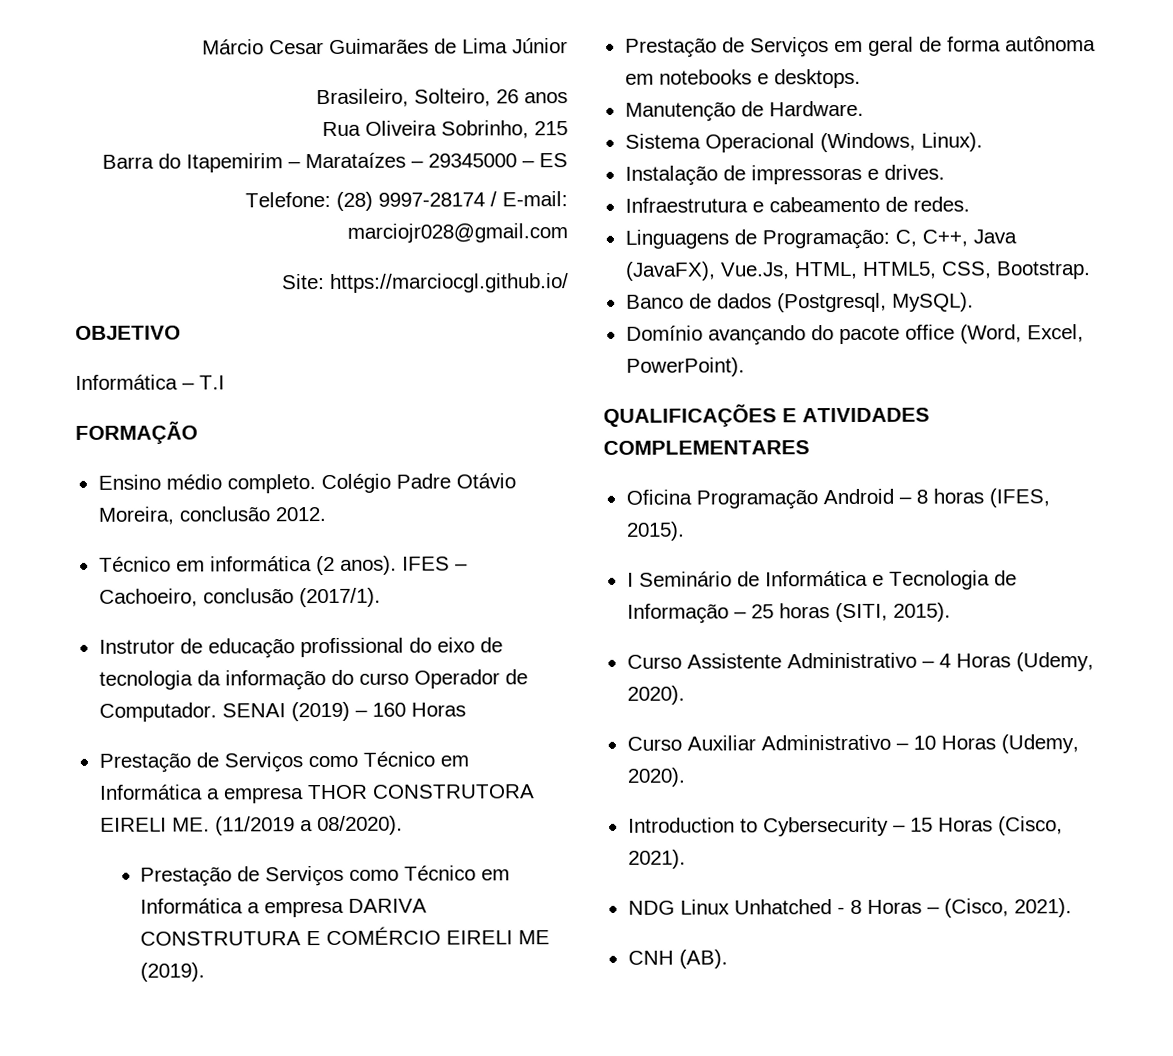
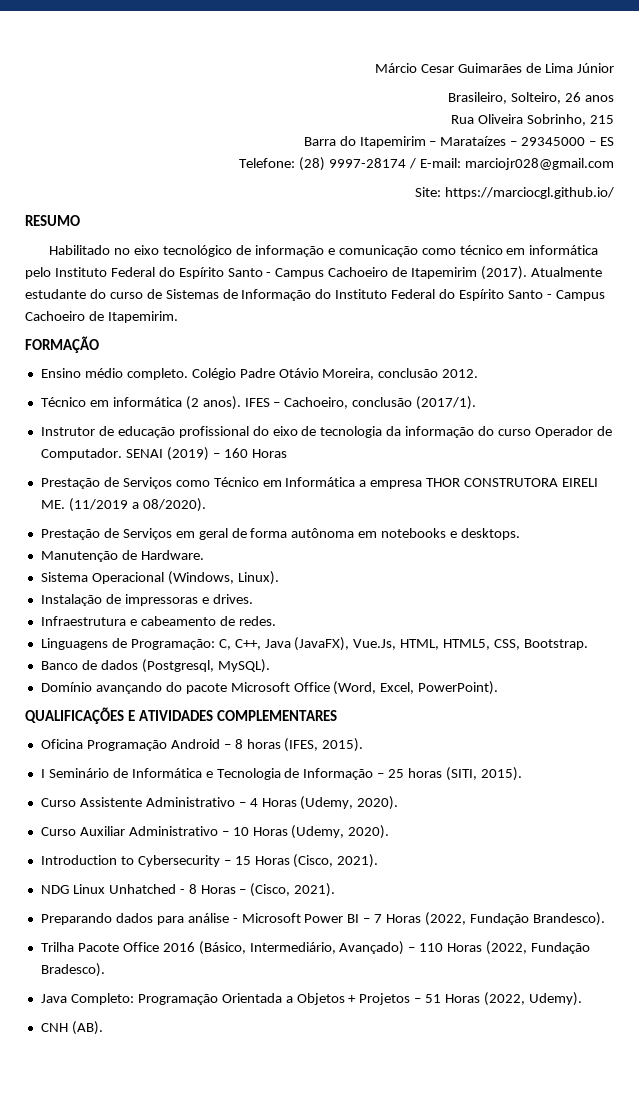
[75,325,181,340] [75,374,225,390] OBJETIVO // Informática – T.I -> [25,215,80,226] [49,245,599,257] [25,266,602,280] [25,289,605,301] [25,311,178,323] RESUMO // Habilitado no eixo tecnológico de informação e comunicação como técnico em informática pelo Instituto Federal do Espírito Santo - Campus Cachoeiro de Itapemirim (2017). Atualmente estudante do curso de Sistemas de Informação do Instituto Federal do Espírito Santo - Campus Cachoeiro de Itapemirim.
[139,865,510,887] [139,898,427,918] [139,926,550,946] [139,962,205,982] // Prestação de Serviços como Técnico em Informática a empresa DARIVA CONSTRUTURA E COMÉRCIO EIRELI ME (2019). -> (206, 505) none
[904,324,955,340] office -> [230,682,330,692] Microsoft Office
(1072, 908) none -> [40,912,605,926] [40,941,591,955] [40,963,105,977] [40,992,582,1006] // Preparando dados para análise - Microsoft Power BI – 7 Horas (2022, Fundação Brandesco). // Trilha Pacote Office 2016 (Básico, Intermediário, Avançado) – 110 Horas (2022, Fundação Bradesco). // Java Completo: Programação Orientada a Objetos + Projetos – 51 Horas (2022, Udemy).

